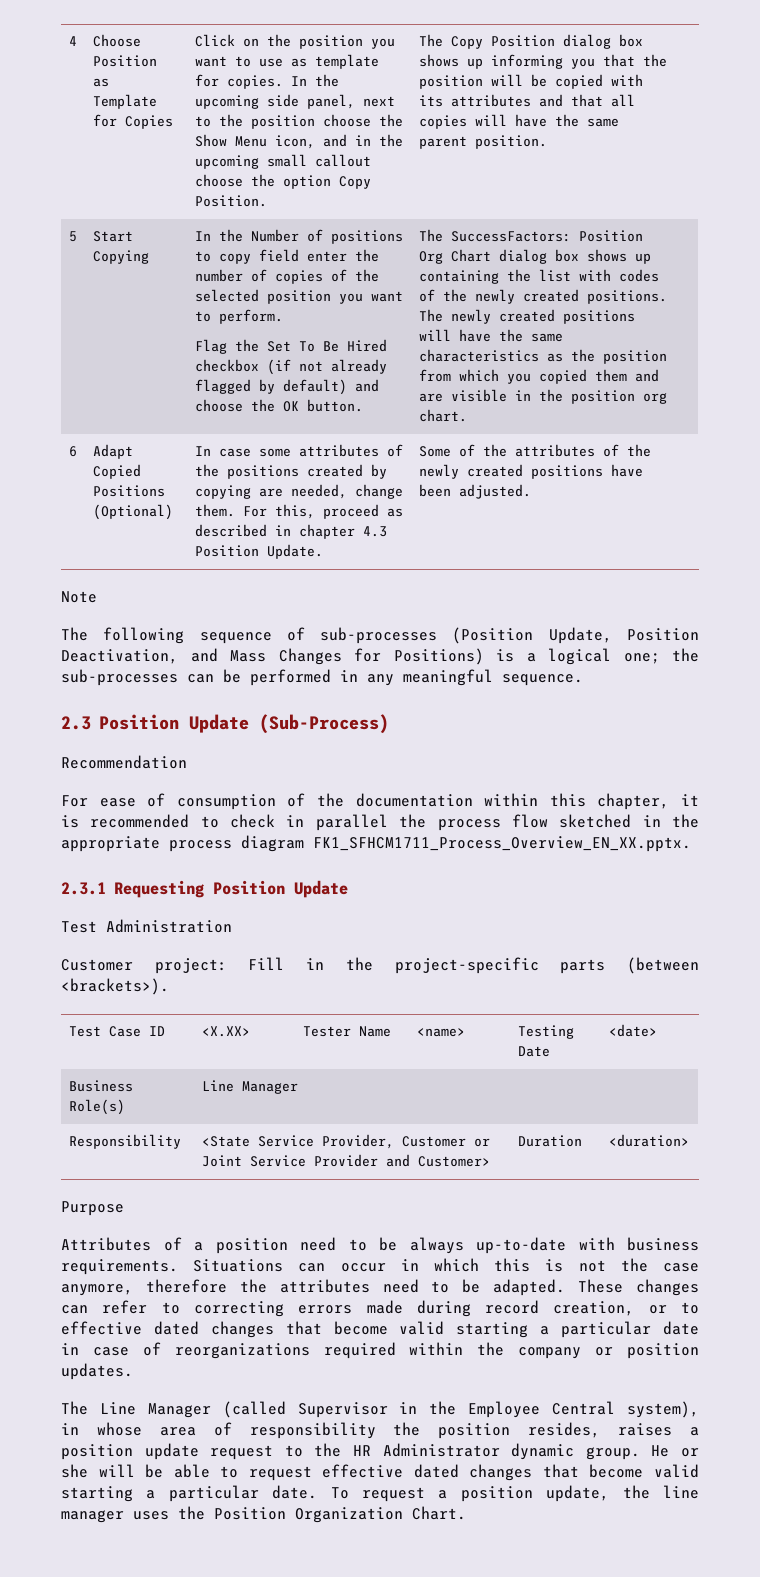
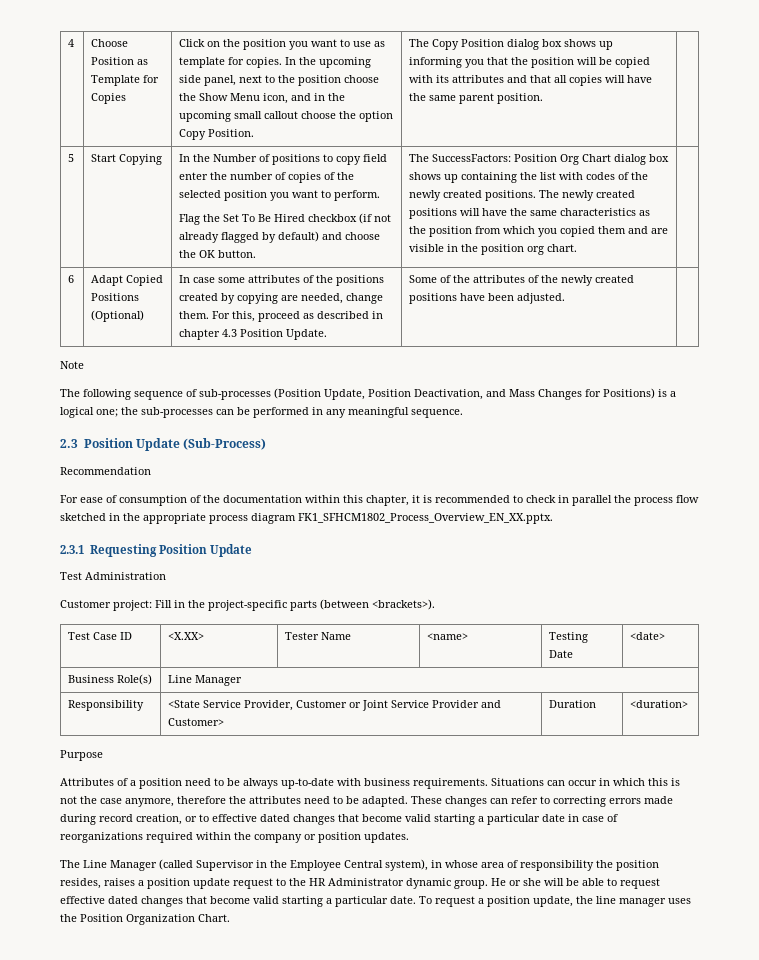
[313,836,691,852] FK1_SFHCM1711_Process_Overview_EN_XX.pptx. -> [298,513,553,524] FK1_SFHCM1802_Process_Overview_EN_XX.pptx.

